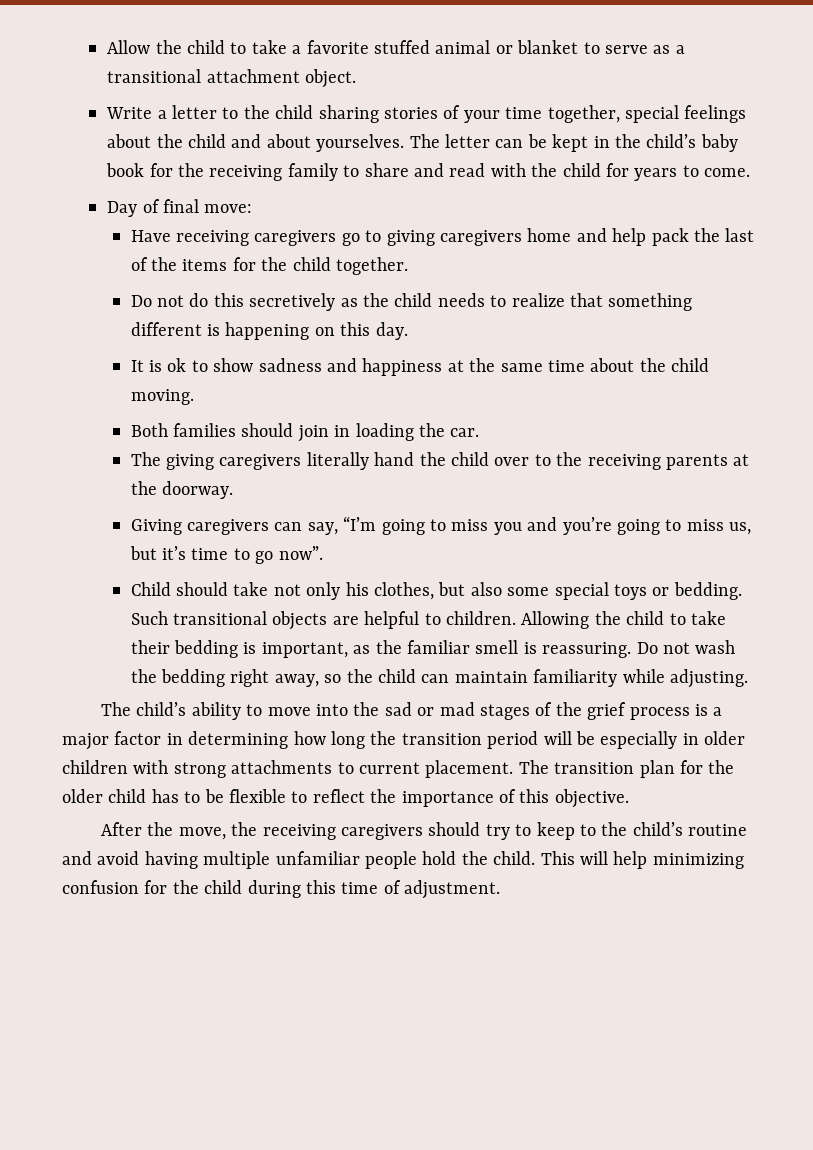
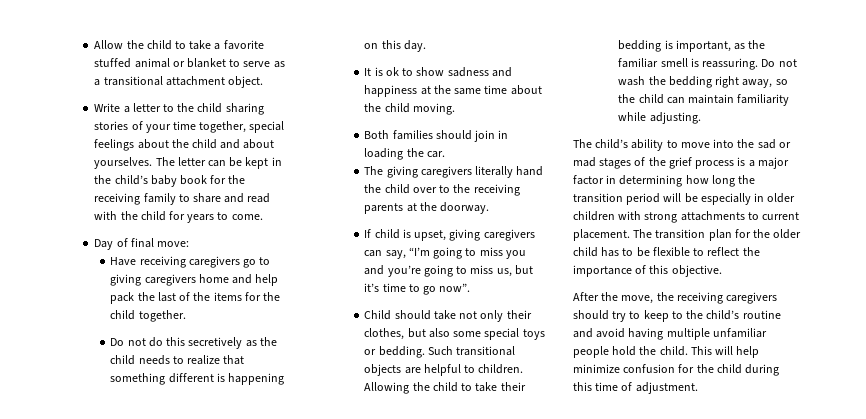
[130,519,182,535] Giving -> [364,229,481,241] If child is upset, giving
[345,582,369,596] his -> [506,310,532,319] their
[652,853,744,869] minimizing -> [573,364,620,373] minimize

